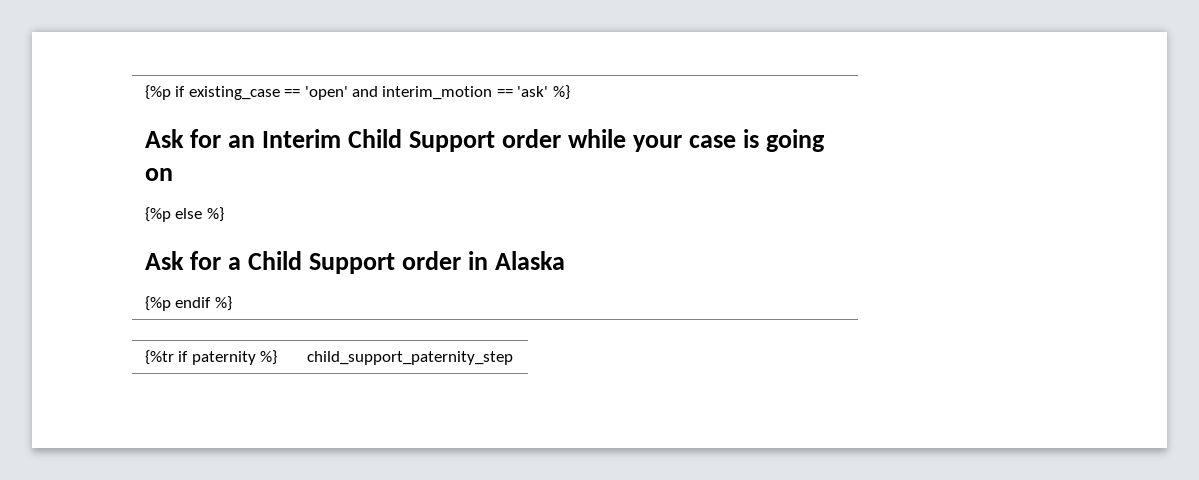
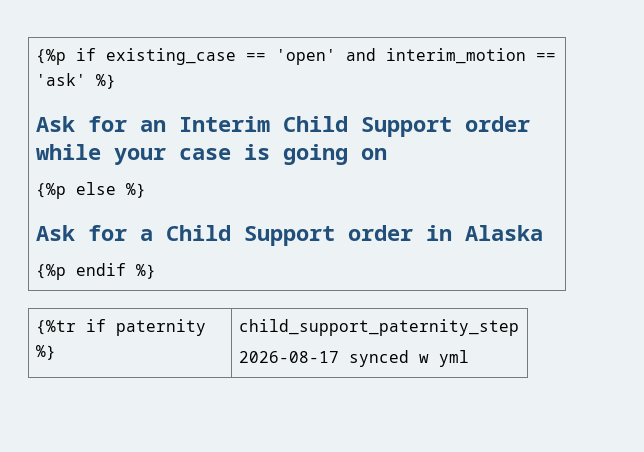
(513, 358) none -> [238,350,469,367] // 2026-08-17 synced w yml

